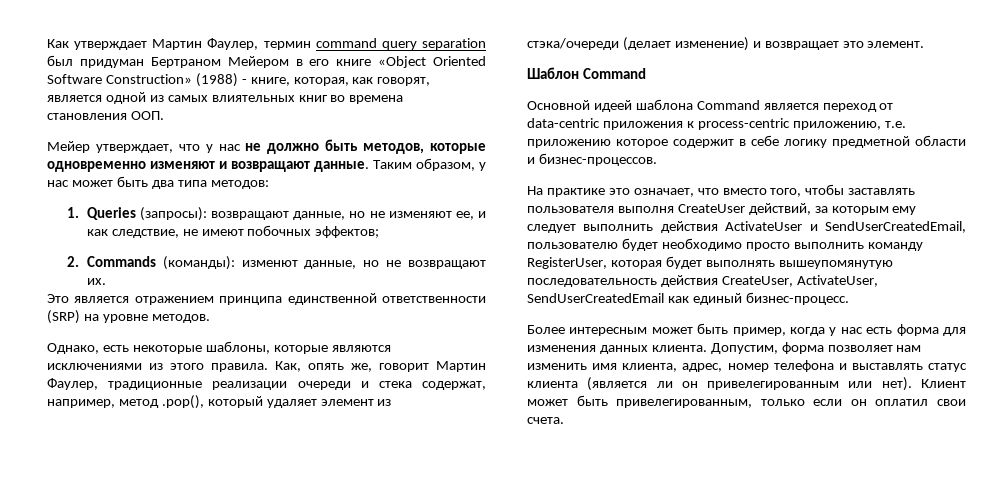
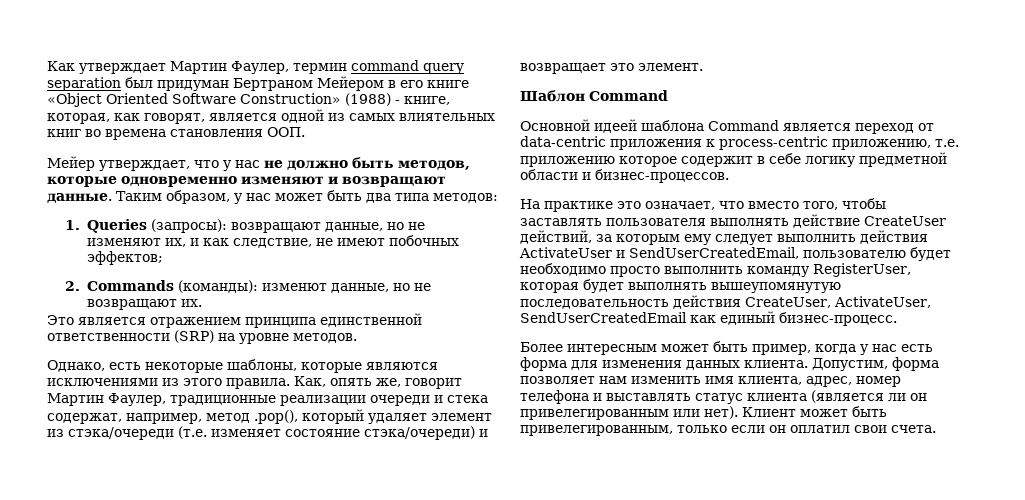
[455,211,474,220] ее, -> [165,238,187,247] их,
[622,37,749,51] (делает изменение) -> [178,426,475,440] (т.е. изменяет состояние стэка/очереди)
[617,206,674,213] выполня -> [710,214,860,228] выполнять действие

